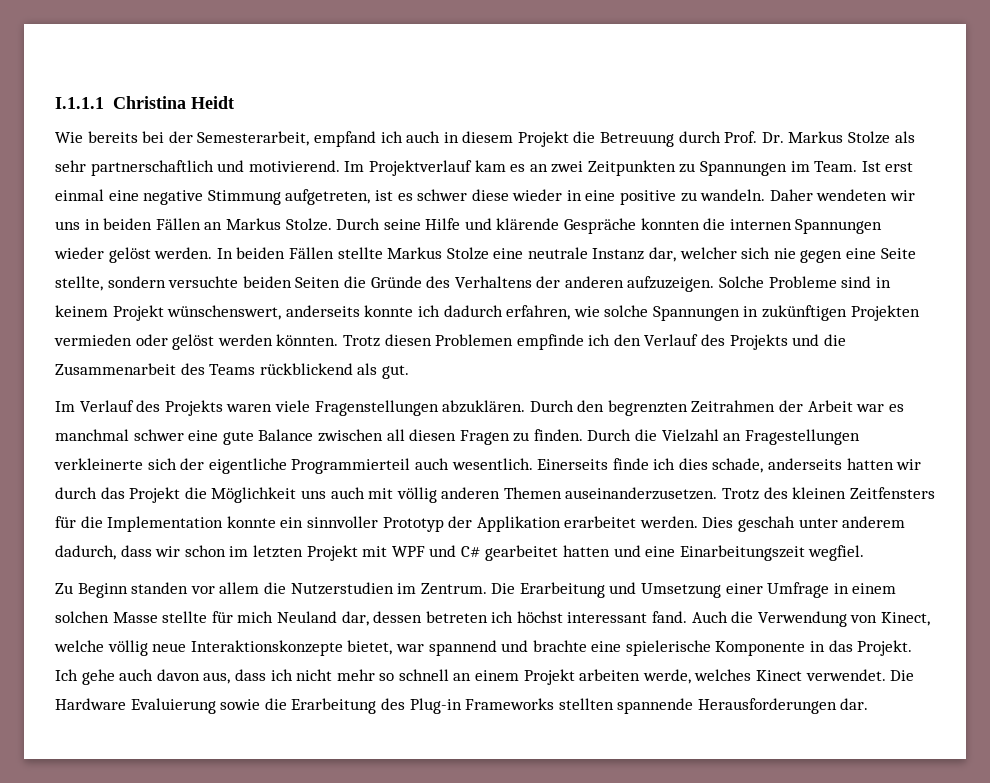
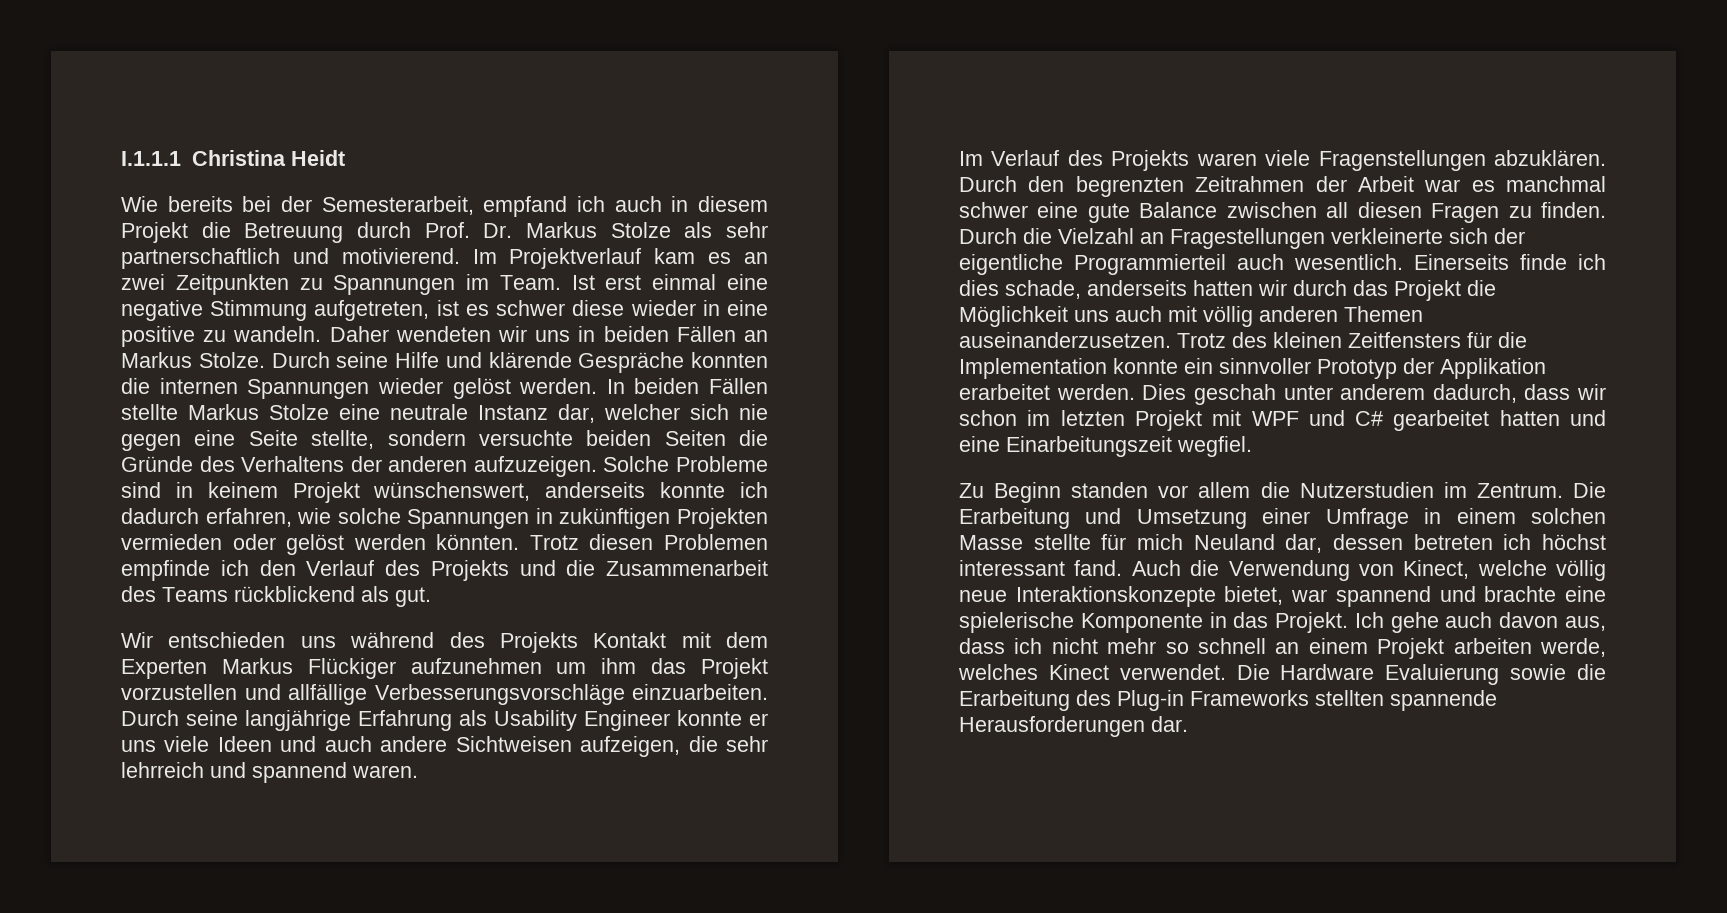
(409, 372) none -> [121,632,768,653] [121,658,768,679] [121,684,768,705] [121,710,768,731] [121,736,768,757] [121,762,418,783] // Wir entschieden uns während des Projekts Kontakt mit dem Experten Markus Flückiger aufzunehmen um ihm das Projekt vorzustellen und allfällige Verbesserungsvorschläge einzuarbeiten. Durch seine langjährige Erfahrung als Usability Engineer konnte er uns viele Ideen und auch andere Sichtweisen aufzeigen, die sehr lehrreich und spannend waren.

